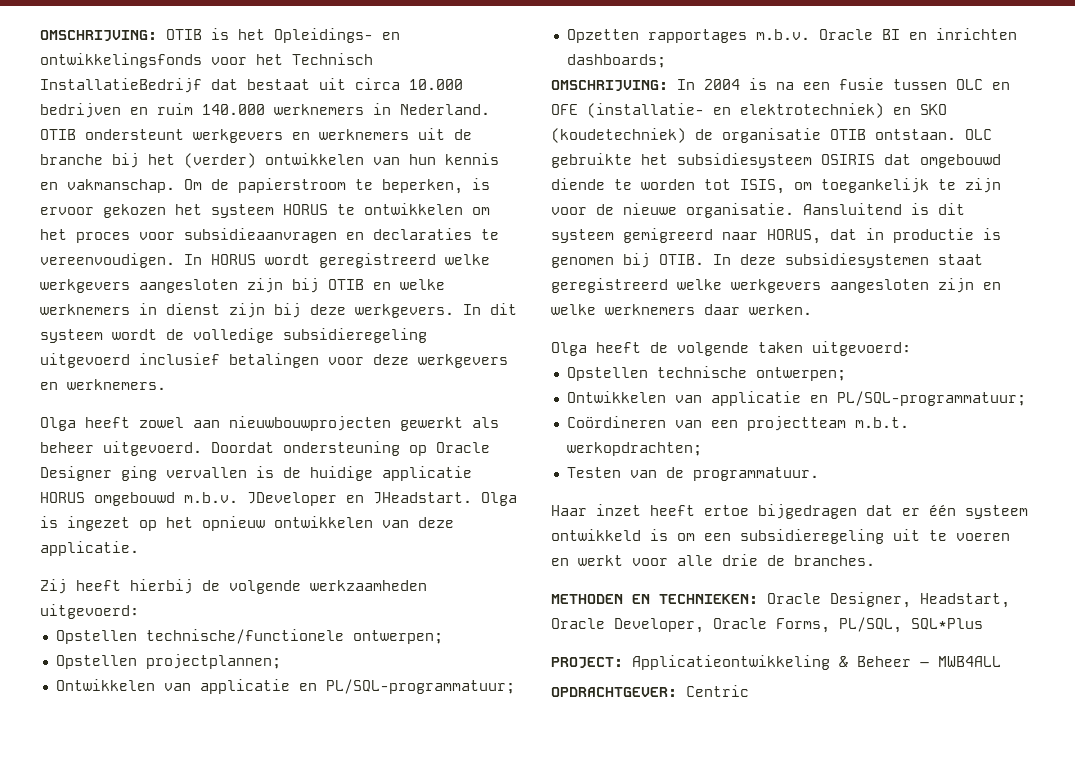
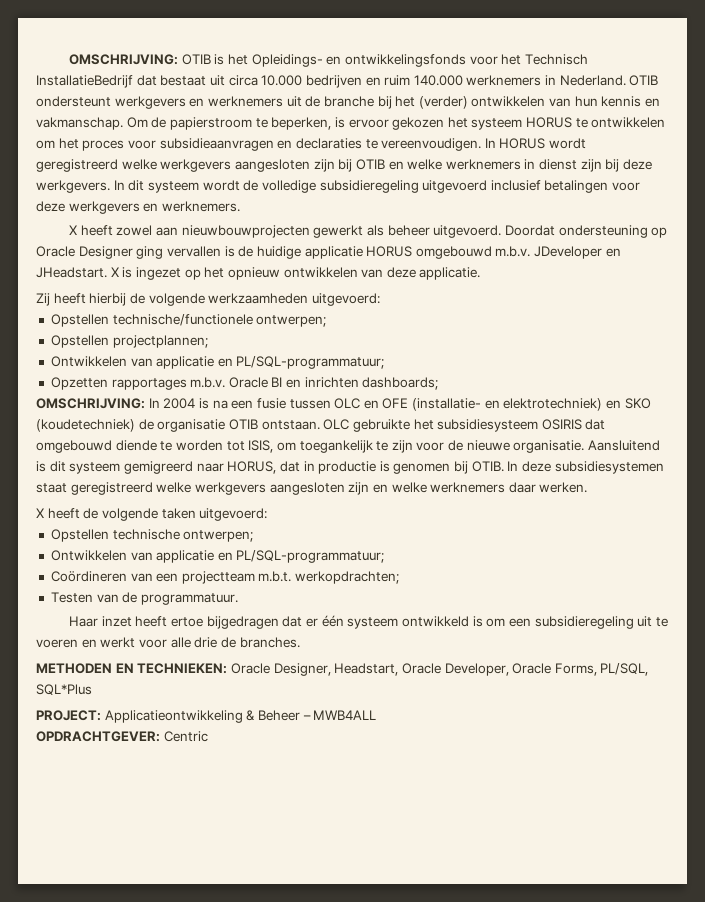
[40,417,76,431] Olga -> [69,225,78,235] X
[481,492,517,506] Olga -> [110,267,119,277] X
[551,342,587,356] Olga -> [36,508,44,518] X

